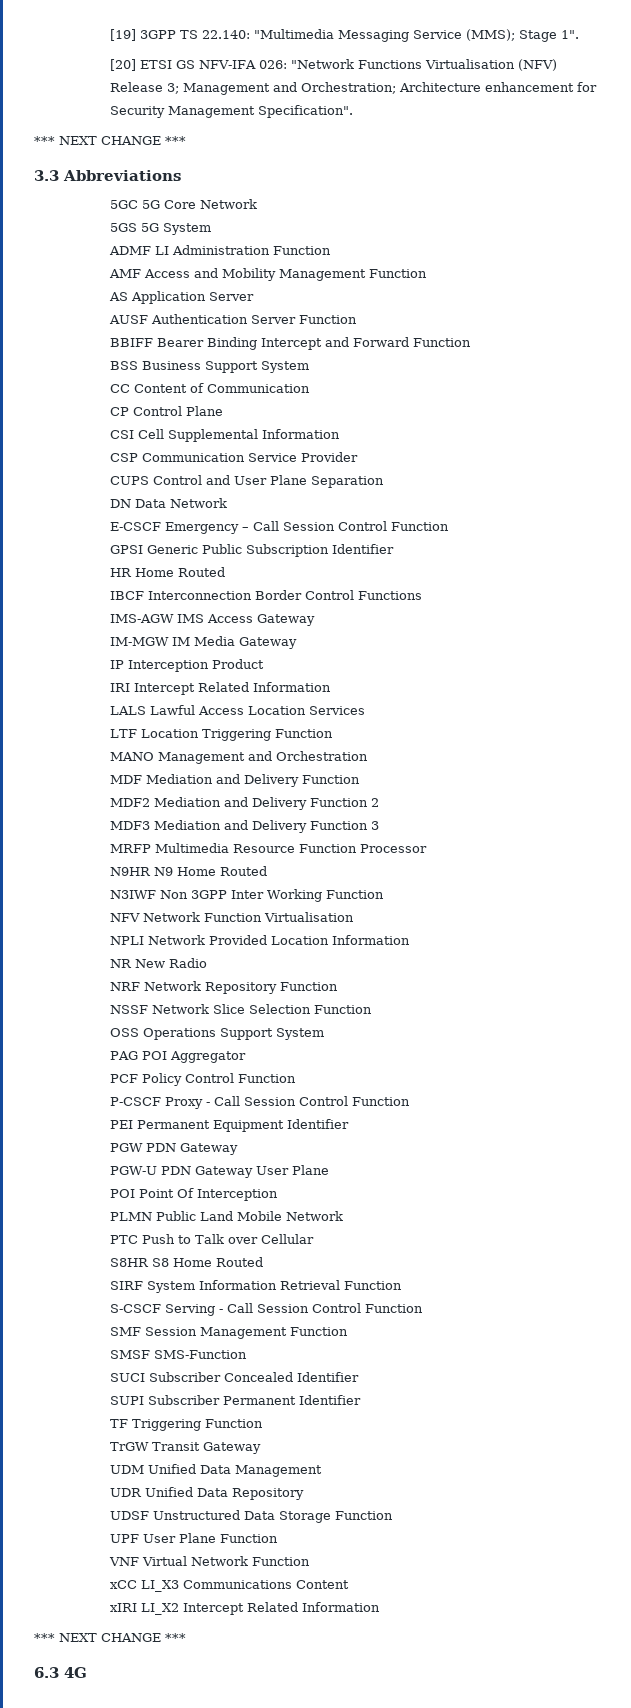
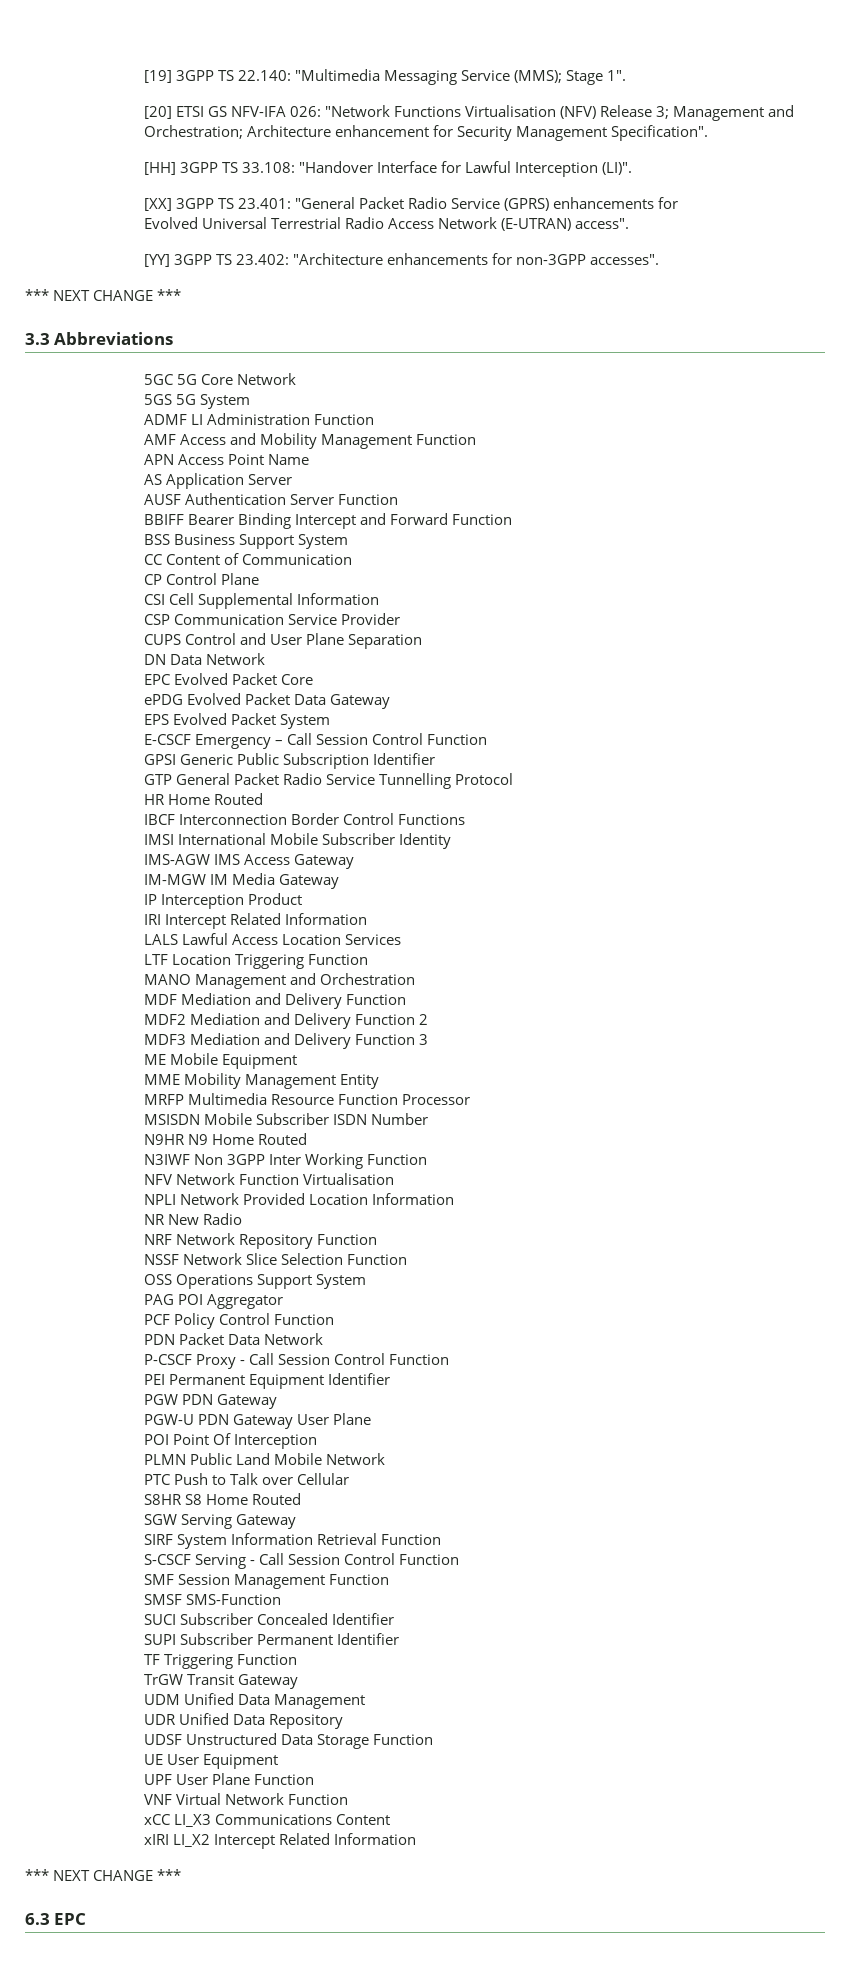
(353, 111) none -> [143,161,633,177] [143,197,679,211] [143,217,629,231] [143,253,660,267] // [HH] 3GPP TS 33.108: "Handover Interface for Lawful Interception (LI)". // [XX] 3GPP TS 23.401: "General Packet Radio Service (GPRS) enhancements for // Evolved Universal Terrestrial Radio Access Network (E-UTRAN) access". // [YY] 3GPP TS 23.402: "Architecture enhancements for non-3GPP accesses".
(427, 273) none -> [143,454,309,465] // APN Access Point Name
(227, 503) none -> [143,673,313,685] [143,693,390,709] [143,713,330,729] // EPC Evolved Packet Core // ePDG Evolved Packet Data Gateway // EPS Evolved Packet System
(394, 549) none -> [143,773,513,789] // GTP General Packet Radio Service Tunnelling Protocol
(422, 595) none -> [143,833,451,849] // IMSI International Mobile Subscriber Identity
(379, 825) none -> [143,1053,297,1069] [143,1073,379,1089] // ME Mobile Equipment // MME Mobility Management Entity
(427, 848) none -> [143,1113,428,1125] // MSISDN Mobile Subscriber ISDN Number
(296, 1078) none -> [143,1333,323,1345] // PDN Packet Data Network
(263, 1262) none -> [143,1514,296,1529] // SGW Serving Gateway
(393, 1515) none -> [143,1754,278,1769] // UE User Equipment
[64,1667,87,1678] 4G -> [54,1913,87,1925] EPC

